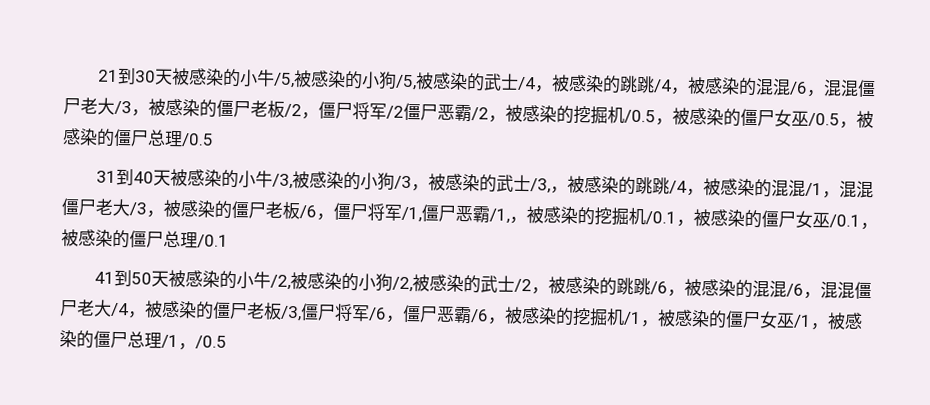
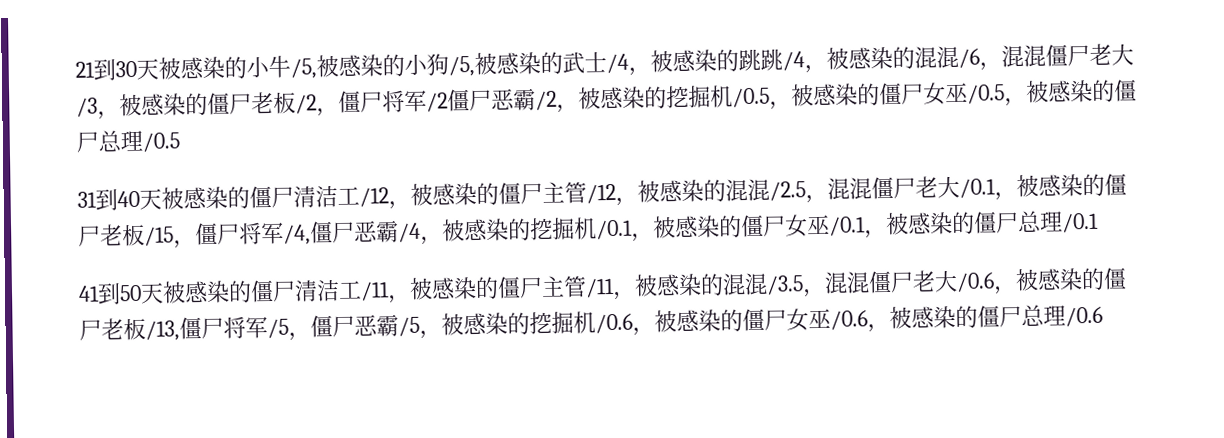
[238,170,875,199] [61,198,510,224] 小牛/3,被感染的小狗/3，被感染的武士/3,，被感染的跳跳/4，被感染的混混/1，混混僵尸老大/3，被感染的僵尸老板/6，僵尸将军/1,僵尸恶霸/1, -> [249,173,1127,210] [78,220,421,249] 僵尸清洁工/12，被感染的僵尸主管/12，被感染的混混/2.5，混混僵尸老大/0.1，被感染的僵尸老板/15，僵尸将军/4,僵尸恶霸/4
[236,271,873,300] [59,299,387,322] 小牛/2,被感染的小狗/2,被感染的武士/2，被感染的跳跳/6，被感染的混混/6，混混僵尸老大/4，被感染的僵尸老板/3,僵尸将军/6 -> [250,267,1127,304] [79,316,289,341] 僵尸清洁工/11，被感染的僵尸主管/11，被感染的混混/3.5，混混僵尸老大/0.6，被感染的僵尸老板/13,僵尸将军/5
[470,306,863,331] [59,330,227,351] /6，被感染的挖掘机/1，被感染的僵尸女巫/1，被感染的僵尸总理/1，/0.5 -> [398,304,1103,339] /5，被感染的挖掘机/0.6，被感染的僵尸女巫/0.6，被感染的僵尸总理/0.6

